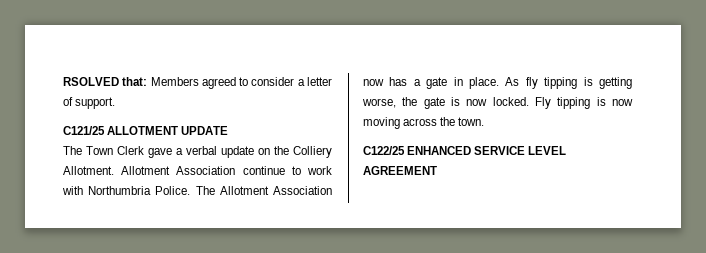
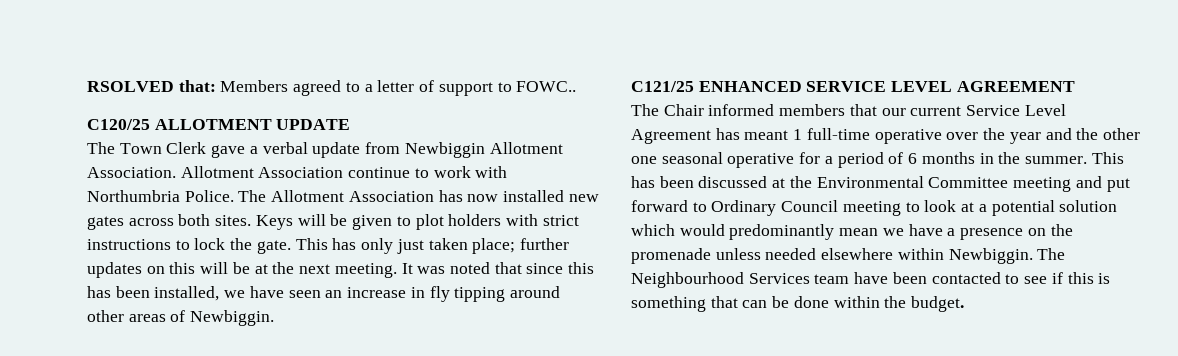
[251,77,295,86] consider -> (360, 87) none
[75,97,116,109] [63,126,105,135] support. // C121/25 -> [438,81,577,96] [87,119,150,130] support to FOWC.. // C120/25
[258,146,332,158] [63,166,114,175] on the Colliery Allotment. -> [365,142,563,158] [87,167,176,178] from Newbiggin Allotment Association.
[363,77,632,89] [362,97,633,109] [363,117,485,129] [363,146,567,155] [363,166,437,175] now has a gate in place. As fly tipping is getting worse, the gate is now locked. Fly tipping is now moving across the town. // C122/25 ENHANCED SERVICE LEVEL AGREEMENT -> [438,190,599,202] [87,214,579,230] [87,238,569,254] [87,262,595,278] [87,286,560,302] [87,310,275,326] [631,81,1075,92] [631,104,1066,116] [631,128,1140,144] [631,152,1124,168] [631,176,1130,192] [631,200,1118,216] [631,224,1073,240] [631,248,1066,264] [631,272,1111,288] [631,296,965,312] has now installed new gates across both sites. Keys will be given to plot holders with strict instructions to lock the gate. This has only just taken place; further updates on this will be at the next meeting. It was noted that since this has been installed, we have seen an increase in fly tipping around other areas of Newbiggin. // C121/25 ENHANCED SERVICE LEVEL AGREEMENT // The Chair informed members that our current Service Level Agreement has meant 1 full-time operative over the year and the other one seasonal operative for a period of 6 months in the summer. This has been discussed at the Environmental Committee meeting and put forward to Ordinary Council meeting to look at a potential solution which would predominantly mean we have a presence on the promenade unless needed elsewhere within Newbiggin. The Neighbourhood Services team have been contacted to see if this is something that can be done within the budget.

